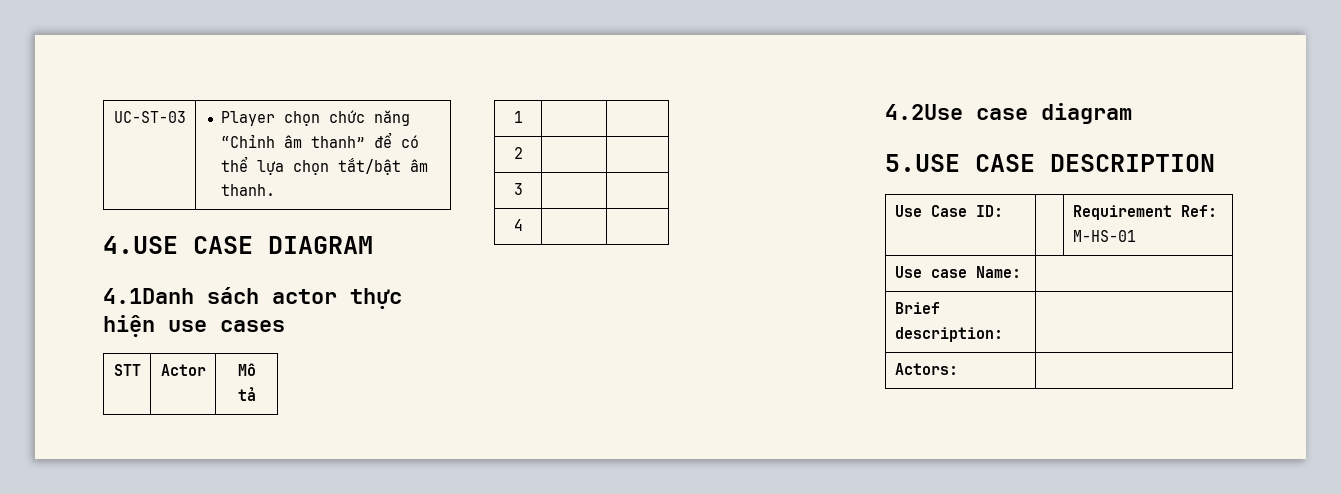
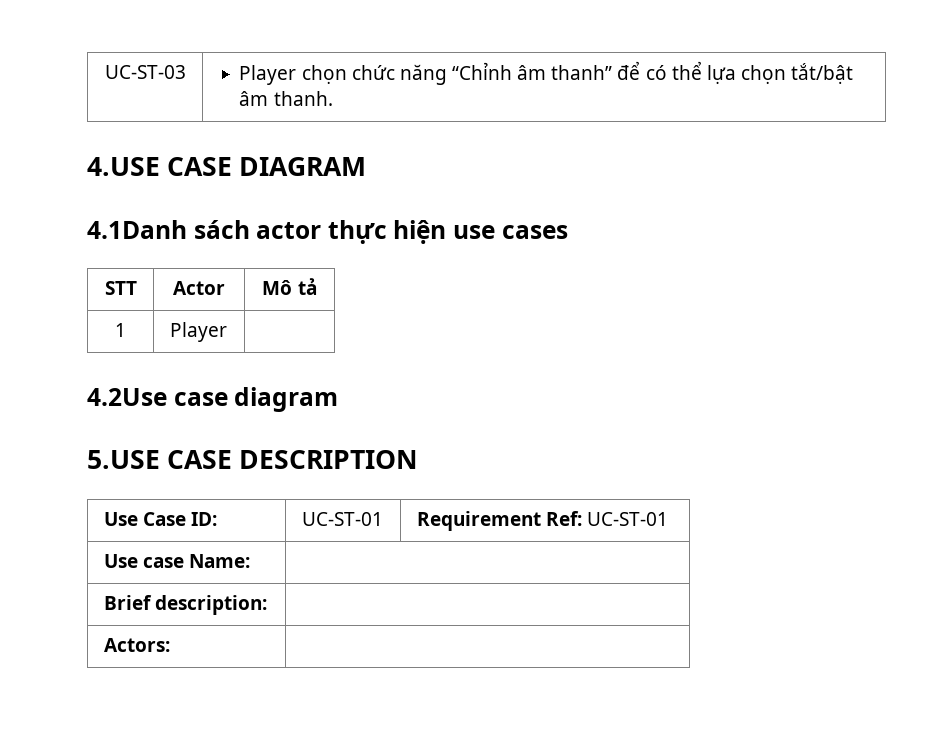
[513,147,523,159] [513,183,523,195] [513,219,523,231] | // 2 | | // 3 | | // 4 | -> [169,322,227,342] Player
(1003, 211) none -> [301,512,383,526] UC-ST-01
[1072,230,1136,242] M-HS-01 -> [586,512,668,526] UC-ST-01

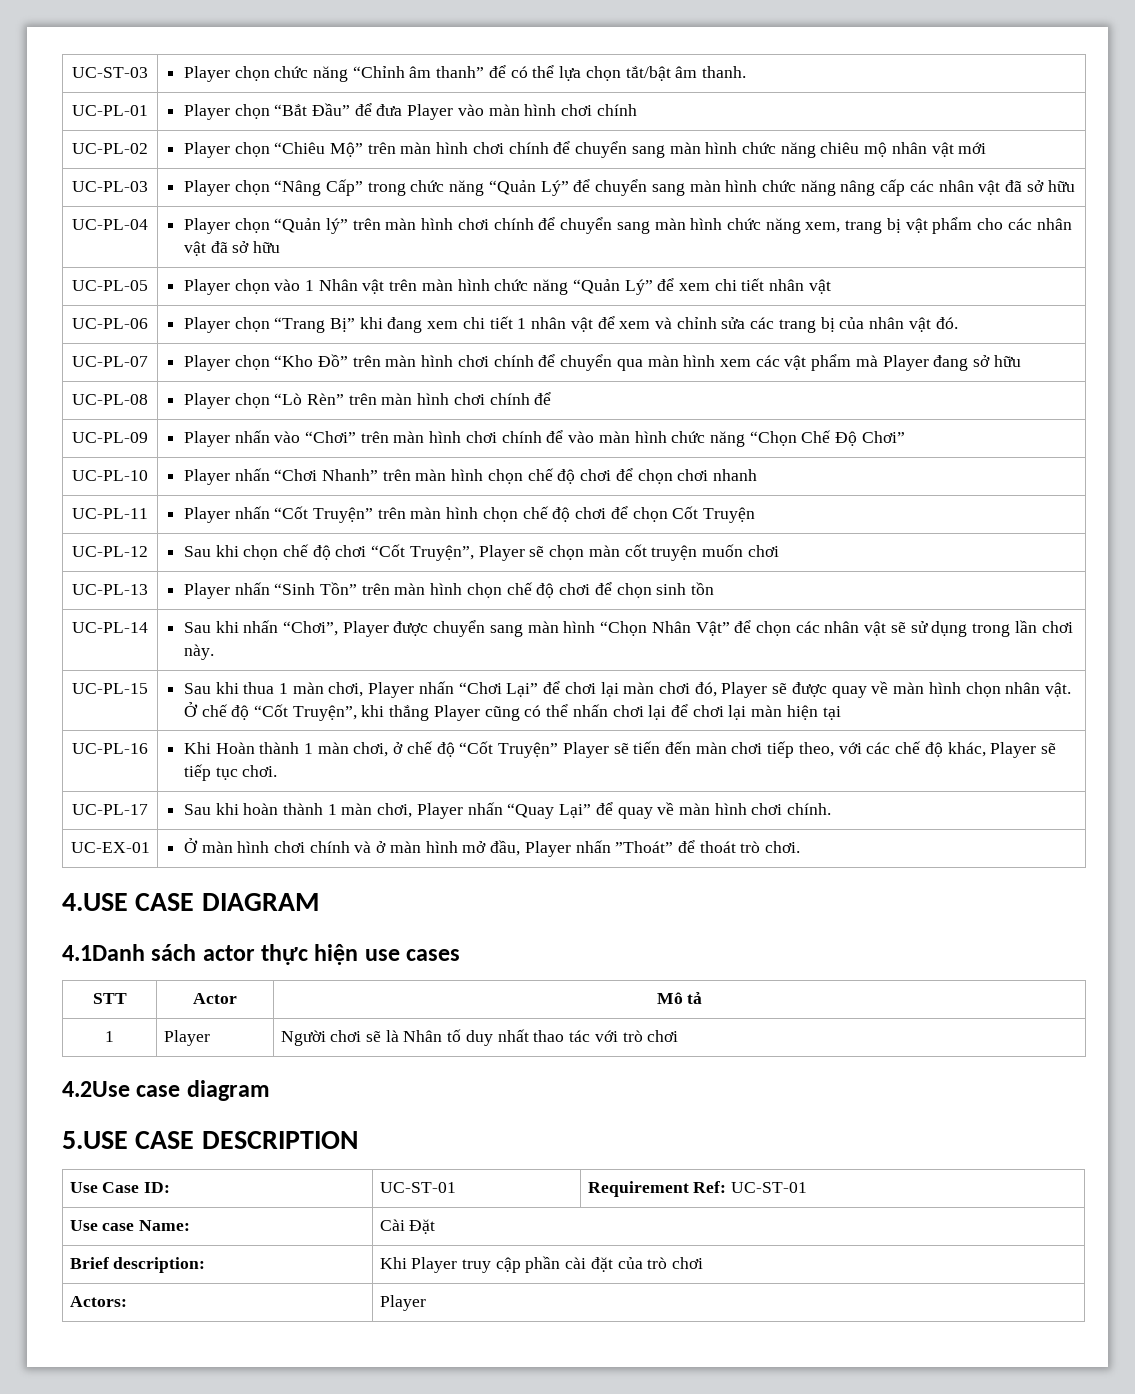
(333, 98) none -> [72,105,148,116] [183,103,637,120] [72,143,148,154] [183,141,987,158] [72,181,148,192] [183,179,1075,196] [72,219,148,230] [183,217,1072,234] [183,241,280,256] [72,280,148,291] [183,278,831,295] [72,318,148,329] [183,316,958,333] [72,356,148,367] [183,354,1021,371] [72,394,148,405] [183,392,552,409] [72,432,148,443] [183,430,905,447] [72,470,148,481] [183,468,757,485] [72,508,148,519] [183,506,755,523] [72,546,148,557] [183,544,779,561] [72,584,148,595] [183,582,714,599] [72,622,148,633] [183,620,1073,637] [183,644,214,660] [72,683,148,694] [183,681,1071,698] [183,702,841,721] [72,743,148,754] [183,741,1056,758] [183,764,278,781] [72,804,148,815] [183,802,832,819] [70,842,150,853] [183,838,801,857] // UC-PL-01 | Player chọn “Bắt Đầu” để đưa Player vào màn hình chơi chính // UC-PL-02 | Player chọn “Chiêu Mộ” trên màn hình chơi chính để chuyển sang màn hình chức năng chiêu mộ nhân vật mới // UC-PL-03 | Player chọn “Nâng Cấp” trong chức năng “Quản Lý” để chuyển sang màn hình chức năng nâng cấp các nhân vật đã sở hữu // UC-PL-04 | Player chọn “Quản lý” trên màn hình chơi chính để chuyển sang màn hình chức năng xem, trang bị vật phẩm cho các nhân vật đã sở hữu // UC-PL-05 | Player chọn vào 1 Nhân vật trên màn hình chức năng “Quản Lý” để xem chi tiết nhân vật // UC-PL-06 | Player chọn “Trang Bị” khi đang xem chi tiết 1 nhân vật để xem và chỉnh sửa các trang bị của nhân vật đó. // UC-PL-07 | Player chọn “Kho Đồ” trên màn hình chơi chính để chuyển qua màn hình xem các vật phẩm mà Player đang sở hữu // UC-PL-08 | Player chọn “Lò Rèn” trên màn hình chơi chính để // UC-PL-09 | Player nhấn vào “Chơi” trên màn hình chơi chính để vào màn hình chức năng “Chọn Chế Độ Chơi” // UC-PL-10 | Player nhấn “Chơi Nhanh” trên màn hình chọn chế độ chơi để chọn chơi nhanh // UC-PL-11 | Player nhấn “Cốt Truyện” trên màn hình chọn chế độ chơi để chọn Cốt Truyện // UC-PL-12 | Sau khi chọn chế độ chơi “Cốt Truyện”, Player sẽ chọn màn cốt truyện muốn chơi // UC-PL-13 | Player nhấn “Sinh Tồn” trên màn hình chọn chế độ chơi để chọn sinh tồn // UC-PL-14 | Sau khi nhấn “Chơi”, Player được chuyển sang màn hình “Chọn Nhân Vật” để chọn các nhân vật sẽ sử dụng trong lần chơi này. // UC-PL-15 | Sau khi thua 1 màn chơi, Player nhấn “Chơi Lại” để chơi lại màn chơi đó, Player sẽ được quay về màn hình chọn nhân vật. Ở chế độ “Cốt Truyện”, khi thắng Player cũng có thể nhấn chơi lại để chơi lại màn hiện tại // UC-PL-16 | Khi Hoàn thành 1 màn chơi, ở chế độ “Cốt Truyện” Player sẽ tiến đến màn chơi tiếp theo, với các chế độ khác, Player sẽ tiếp tục chơi. // UC-PL-17 | Sau khi hoàn thành 1 màn chơi, Player nhấn “Quay Lại” để quay về màn hình chơi chính. // UC-EX-01 | Ở màn hình chơi chính và ở màn hình mở đầu, Player nhấn ”Thoát” để thoát trò chơi.
(227, 332) none -> [280,1029,679,1046] Người chơi sẽ là Nhân tố duy nhất thao tác với trò chơi
(250, 561) none -> [379,1219,436,1234] Cài Đặt
(267, 605) none -> [379,1256,704,1273] Khi Player truy cập phần cài đặt của trò chơi
(170, 645) none -> [379,1295,426,1311] Player

